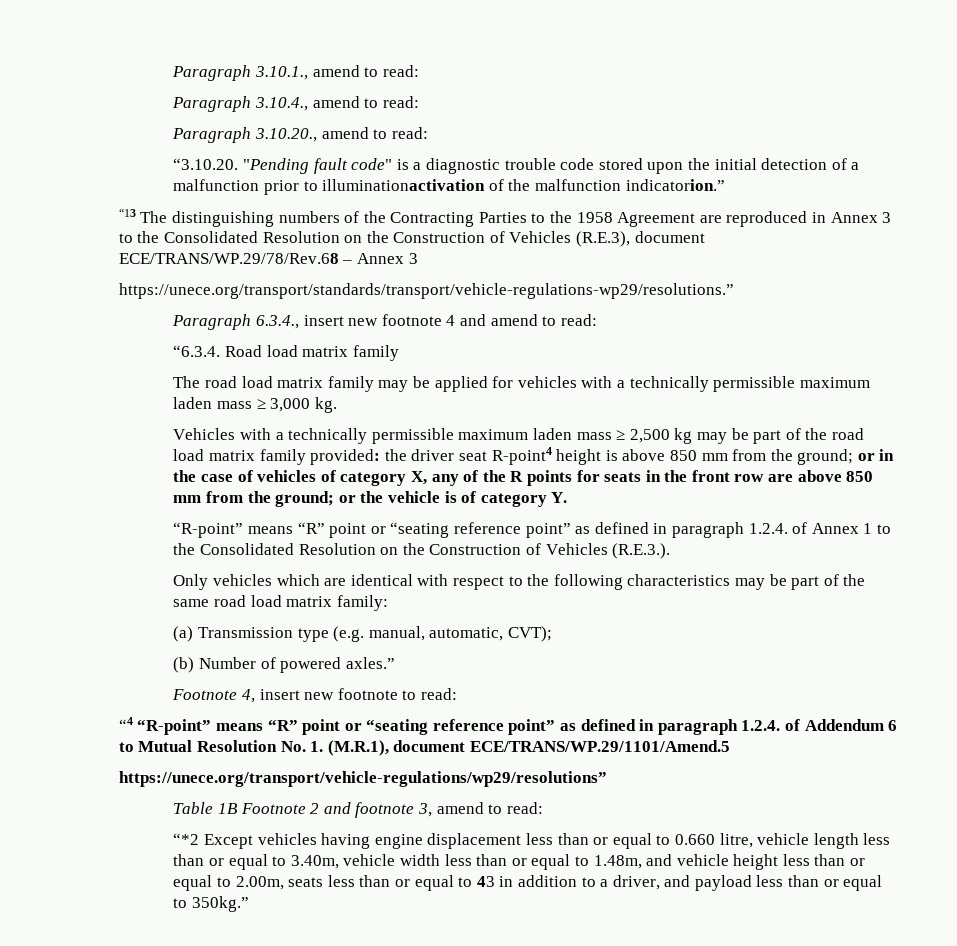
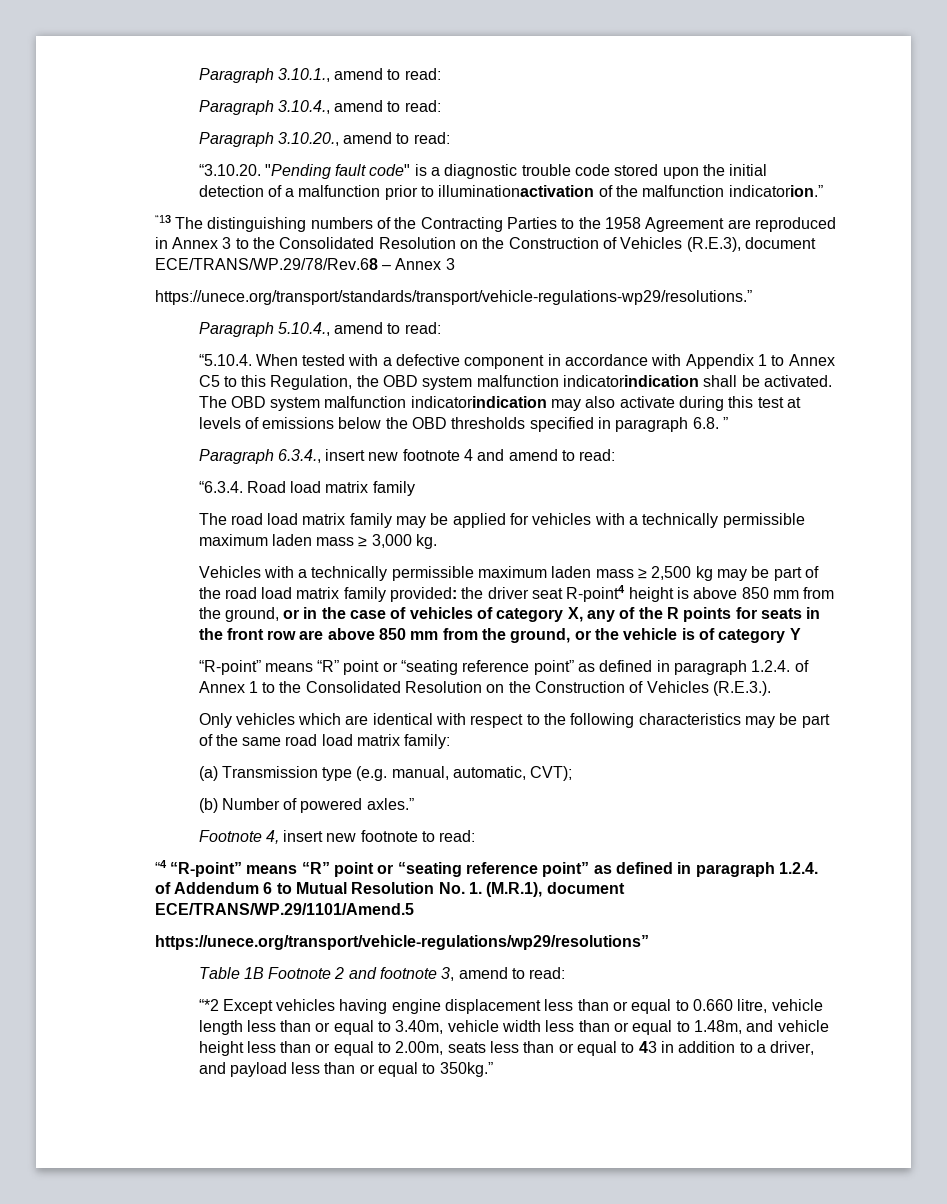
(734, 291) none -> [198,322,441,337] [198,354,835,369] [198,375,833,390] [198,396,802,411] [198,417,729,432] // Paragraph 5.10.4., amend to read: // “5.10.4. When tested with a defective component in accordance with Appendix 1 to Annex C5 to this Regulation, the OBD system malfunction indicatorindication shall be activated. The OBD system malfunction indicatorindication may also activate during this test at levels of emissions below the OBD thresholds specified in paragraph 6.8. ”
[797,449,854,465] ground; -> [224,607,279,622] ground,
[275,491,335,507] ground; -> [510,628,571,643] ground,
[551,492,568,503] Y. -> [789,628,801,640] Y

